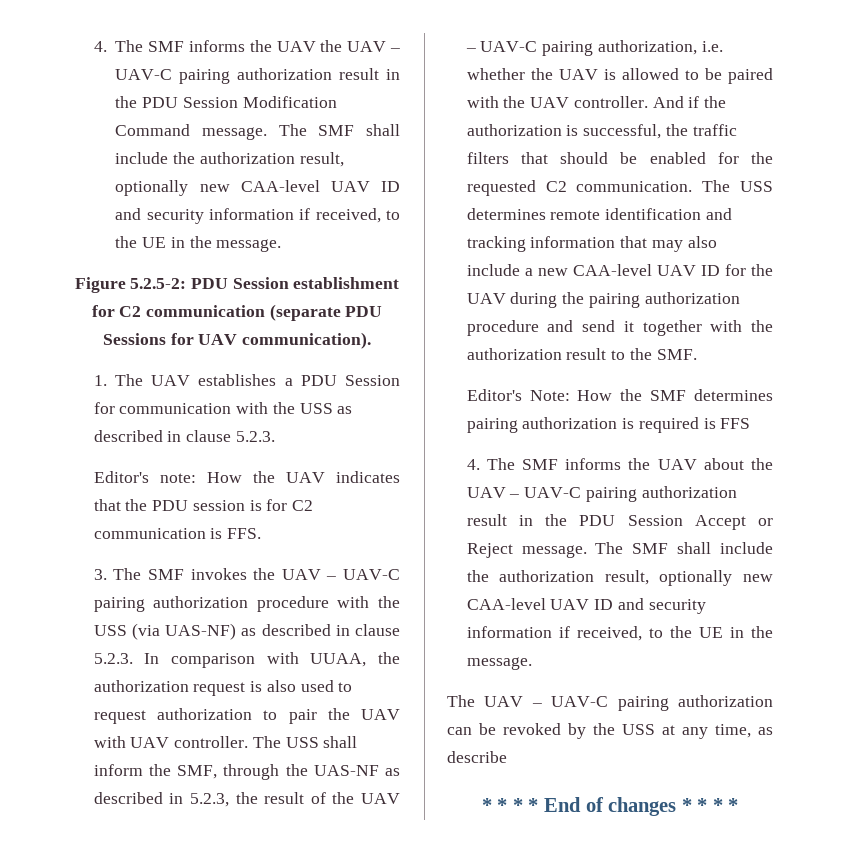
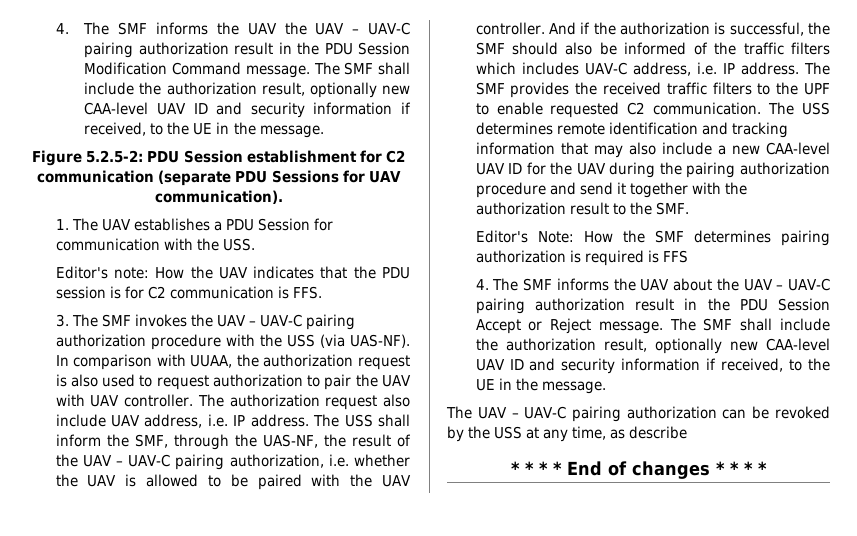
[299,403,353,414] [93,430,275,442] USS as described in clause 5.2.3. -> [222,238,255,251] USS.
[165,623,400,640] [93,653,133,664] UAS-NF) as described in clause 5.2.3. -> [350,334,411,348] UAS-NF).
(281, 742) none -> [229,394,411,410] [55,414,340,428] authorization request also include UAV address, i.e. IP address. The
[313,765,400,776] [93,792,229,807] UAS-NF as described in 5.2.3, -> [262,434,318,448] UAS-NF,
[692,124,737,136] [466,152,773,164] traffic filters that should be enabled for the -> [475,42,830,55] [475,62,830,76] [475,82,830,98] [475,102,543,115] SMF should also be informed of the traffic filters which includes UAV-C address, i.e. IP address. The SMF provides the received traffic filters to the UPF to enable

